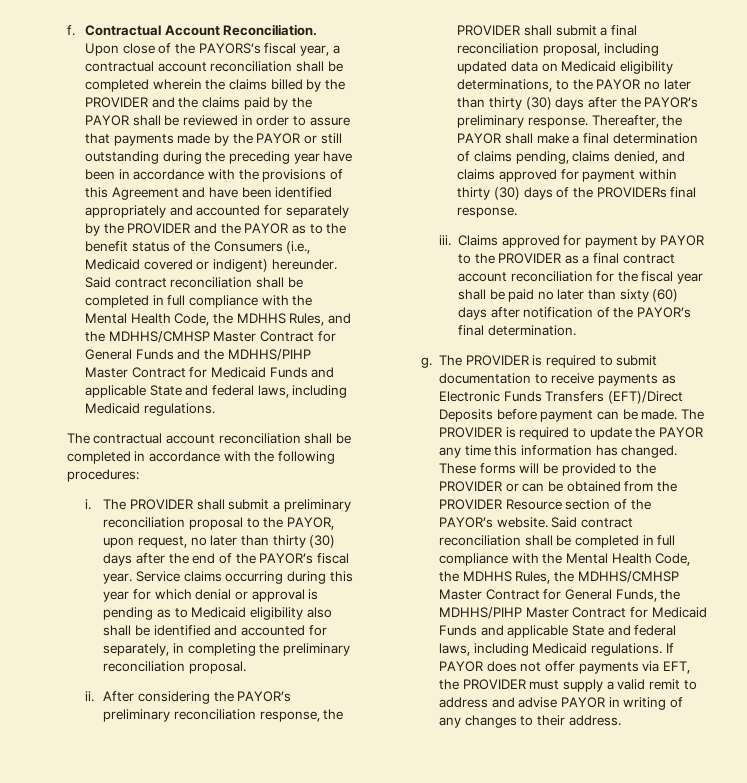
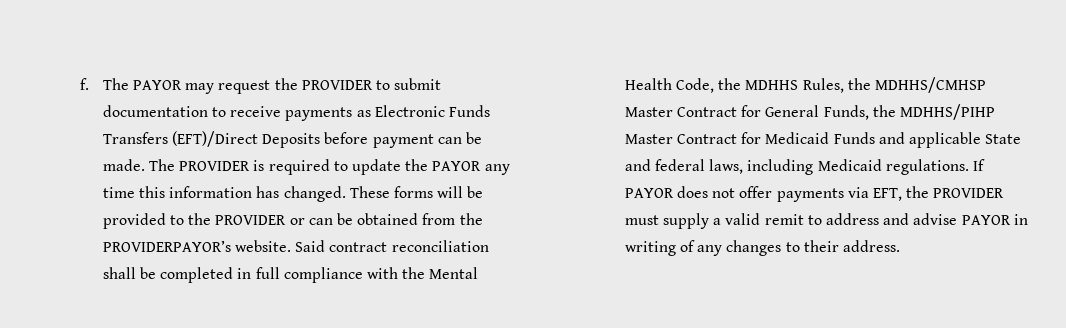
[85,24,318,36] [85,43,340,56] [85,61,343,72] [85,79,345,92] [85,97,312,110] [85,115,350,126] [85,133,342,146] [85,151,353,164] [85,169,343,182] [85,187,333,200] [85,205,349,218] [85,223,347,236] [85,241,311,254] [85,259,337,272] [85,277,303,288] [85,295,313,308] [85,313,351,326] [85,331,336,343] [85,349,311,361] [85,367,335,378] [85,385,348,398] [85,403,215,416] [66,433,351,444] [66,451,335,464] [66,469,139,482] [85,499,351,512] [103,517,335,530] [103,535,336,548] [103,553,349,566] [103,571,353,584] [103,589,319,602] [103,607,332,620] [103,625,327,636] [103,643,351,656] [103,661,247,674] [85,691,292,704] [103,709,344,722] [457,25,638,36] [457,43,659,56] [457,61,674,74] [457,79,691,92] [457,97,699,110] [457,115,683,128] [457,133,698,144] [457,151,685,164] [457,169,678,182] [457,187,697,200] [457,207,518,218] [439,235,705,248] [457,253,675,264] [457,271,704,284] [457,289,679,302] [457,307,692,320] [457,325,576,336] [420,355,597,368] Contractual Account Reconciliation. Upon close of the PAYORS’s fiscal year, a contractual account reconciliation shall be completed wherein the claims billed by the PROVIDER and the claims paid by the PAYOR shall be reviewed in order to assure that payments made by the PAYOR or still outstanding during the preceding year have been in accordance with the provisions of this Agreement and have been identified appropriately and accounted for separately by the PROVIDER and the PAYOR as to the benefit status of the Consumers (i.e., Medicaid covered or indigent) hereunder. Said contract reconciliation shall be completed in full compliance with the Mental Health Code, the MDHHS Rules, and the MDHHS/CMHSP Master Contract for General Funds and the MDHHS/PIHP Master Contract for Medicaid Funds and applicable State and federal laws, including Medicaid regulations. // The contractual account reconciliation shall be completed in accordance with the following procedures: // i. The PROVIDER shall submit a preliminary reconciliation proposal to the PAYOR, upon request, no later than thirty (30) days after the end of the PAYOR’s fiscal year. Service claims occurring during this year for which denial or approval is pending as to Medicaid eligibility also shall be identified and accounted for separately, in completing the preliminary reconciliation proposal. // ii. After considering the PAYOR’s preliminary reconciliation response, the PROVIDER shall submit a final reconciliation proposal, including updated data on Medicaid eligibility determinations, to the PAYOR no later than thirty (30) days after the PAYOR’s preliminary response. Thereafter, the PAYOR shall make a final determination of claims pending, claims denied, and claims approved for payment within thirty (30) days of the PROVIDERs final response. // iii. Claims approved for payment by PAYOR to the PROVIDER as a final contract account reconciliation for the fiscal year shall be paid no later than sixty (60) days after notification of the PAYOR’s final determination. // g. The PROVIDER is required -> [102,78,373,94] The PAYOR may request the PROVIDER
[439,499,651,510] [439,517,494,528] PROVIDER Resource section of the PAYOR’s -> [102,240,231,252] PROVIDERPAYOR’s

